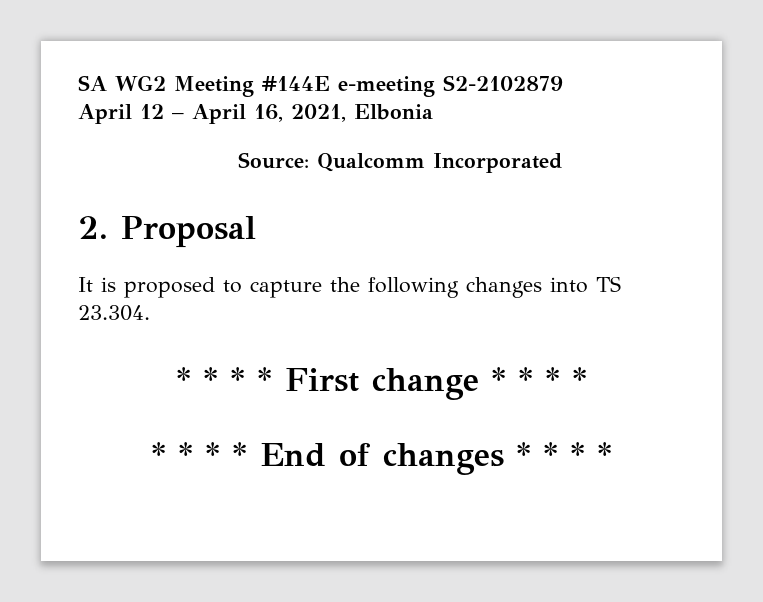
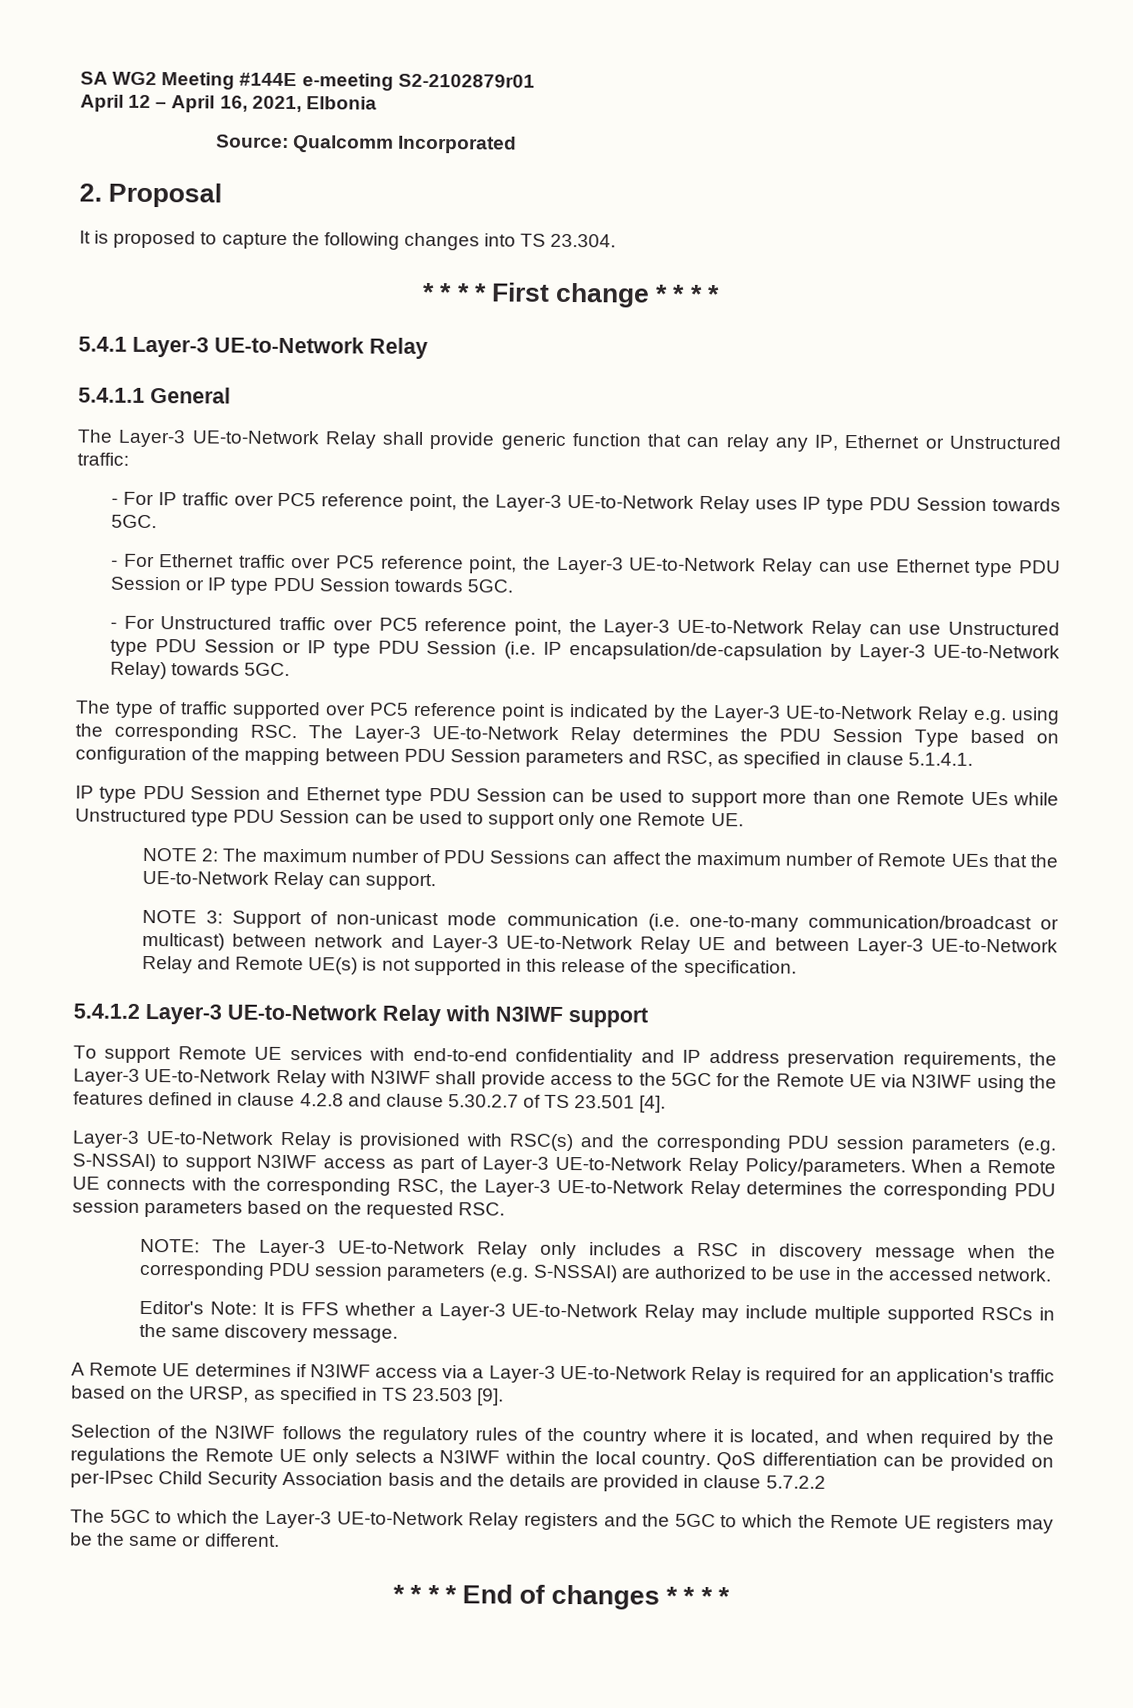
[443,75,563,91] S2-2102879 -> [397,73,535,88] S2-2102879r01
(587, 379) none -> [78,336,428,359] [78,387,231,404] [77,429,1062,452] [77,452,129,466] [110,491,1062,515] [110,514,157,529] [110,553,1061,578] [109,576,513,595] [109,615,1060,639] [109,639,1060,662] [109,661,291,680] [75,700,1060,725] [75,723,1059,747] [75,746,973,769] [75,785,1059,808] [75,808,744,830] [141,847,1059,868] [141,870,437,891] [141,909,1059,932] [141,932,1059,956] [141,955,797,978] [73,1003,648,1028] [73,1045,1057,1070] [73,1068,1058,1093] [73,1091,667,1113] [72,1130,1056,1155] [72,1153,1056,1177] [72,1176,1056,1201] [72,1199,505,1220] [139,1238,1056,1262] [138,1261,1052,1283] [138,1300,1056,1324] [138,1323,399,1343] [71,1362,1055,1387] [71,1385,505,1406] [70,1424,1054,1449] [70,1447,1055,1472] [70,1470,826,1492] [70,1509,1054,1534] [70,1532,280,1547] // 5.4.1 Layer-3 UE-to-Network Relay // 5.4.1.1 General // The Layer-3 UE-to-Network Relay shall provide generic function that can relay any IP, Ethernet or Unstructured traffic: // - For IP traffic over PC5 reference point, the Layer-3 UE-to-Network Relay uses IP type PDU Session towards 5GC. // - For Ethernet traffic over PC5 reference point, the Layer-3 UE-to-Network Relay can use Ethernet type PDU Session or IP type PDU Session towards 5GC. // - For Unstructured traffic over PC5 reference point, the Layer-3 UE-to-Network Relay can use Unstructured type PDU Session or IP type PDU Session (i.e. IP encapsulation/de-capsulation by Layer-3 UE-to-Network Relay) towards 5GC. // The type of traffic supported over PC5 reference point is indicated by the Layer-3 UE-to-Network Relay e.g. using the corresponding RSC. The Layer-3 UE-to-Network Relay determines the PDU Session Type based on configuration of the mapping between PDU Session parameters and RSC, as specified in clause 5.1.4.1. // IP type PDU Session and Ethernet type PDU Session can be used to support more than one Remote UEs while Unstructured type PDU Session can be used to support only one Remote UE. // NOTE 2: The maximum number of PDU Sessions can affect the maximum number of Remote UEs that the UE-to-Network Relay can support. // NOTE 3: Support of non-unicast mode communication (i.e. one-to-many communication/broadcast or multicast) between network and Layer-3 UE-to-Network Relay UE and between Layer-3 UE-to-Network Relay and Remote UE(s) is not supported in this release of the specification. // 5.4.1.2 Layer-3 UE-to-Network Relay with N3IWF support // To support Remote UE services with end-to-end confidentiality and IP address preservation requirements, the Layer-3 UE-to-Network Relay with N3IWF shall provide access to the 5GC for the Remote UE via N3IWF using the features defined in clause 4.2.8 and clause 5.30.2.7 of TS 23.501 [4]. // Layer-3 UE-to-Network Relay is provisioned with RSC(s) and the corresponding PDU session parameters (e.g. S-NSSAI) to support N3IWF access as part of Layer-3 UE-to-Network Relay Policy/parameters. When a Remote UE connects with the corresponding RSC, the Layer-3 UE-to-Network Relay determines the corresponding PDU session parameters based on the requested RSC. // NOTE: The Layer-3 UE-to-Network Relay only includes a RSC in discovery message when the corresponding PDU session parameters (e.g. S-NSSAI) are authorized to be use in the accessed network. // Editor's Note: It is FFS whether a Layer-3 UE-to-Network Relay may include multiple supported RSCs in the same discovery message. // A Remote UE determines if N3IWF access via a Layer-3 UE-to-Network Relay is required for an application's traffic based on the URSP, as specified in TS 23.503 [9]. // Selection of the N3IWF follows the regulatory rules of the country where it is located, and when required by the regulations the Remote UE only selects a N3IWF within the local country. QoS differentiation can be provided on per-IPsec Child Security Association basis and the details are provided in clause 5.7.2.2 // The 5GC to which the Layer-3 UE-to-Network Relay registers and the 5GC to which the Remote UE registers may be the same or different.

